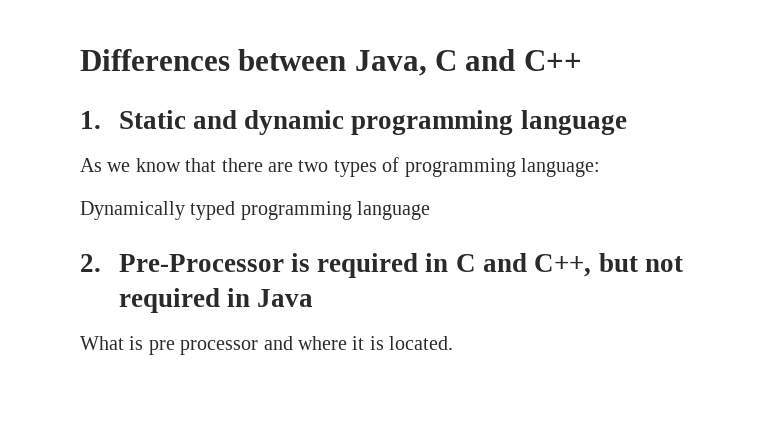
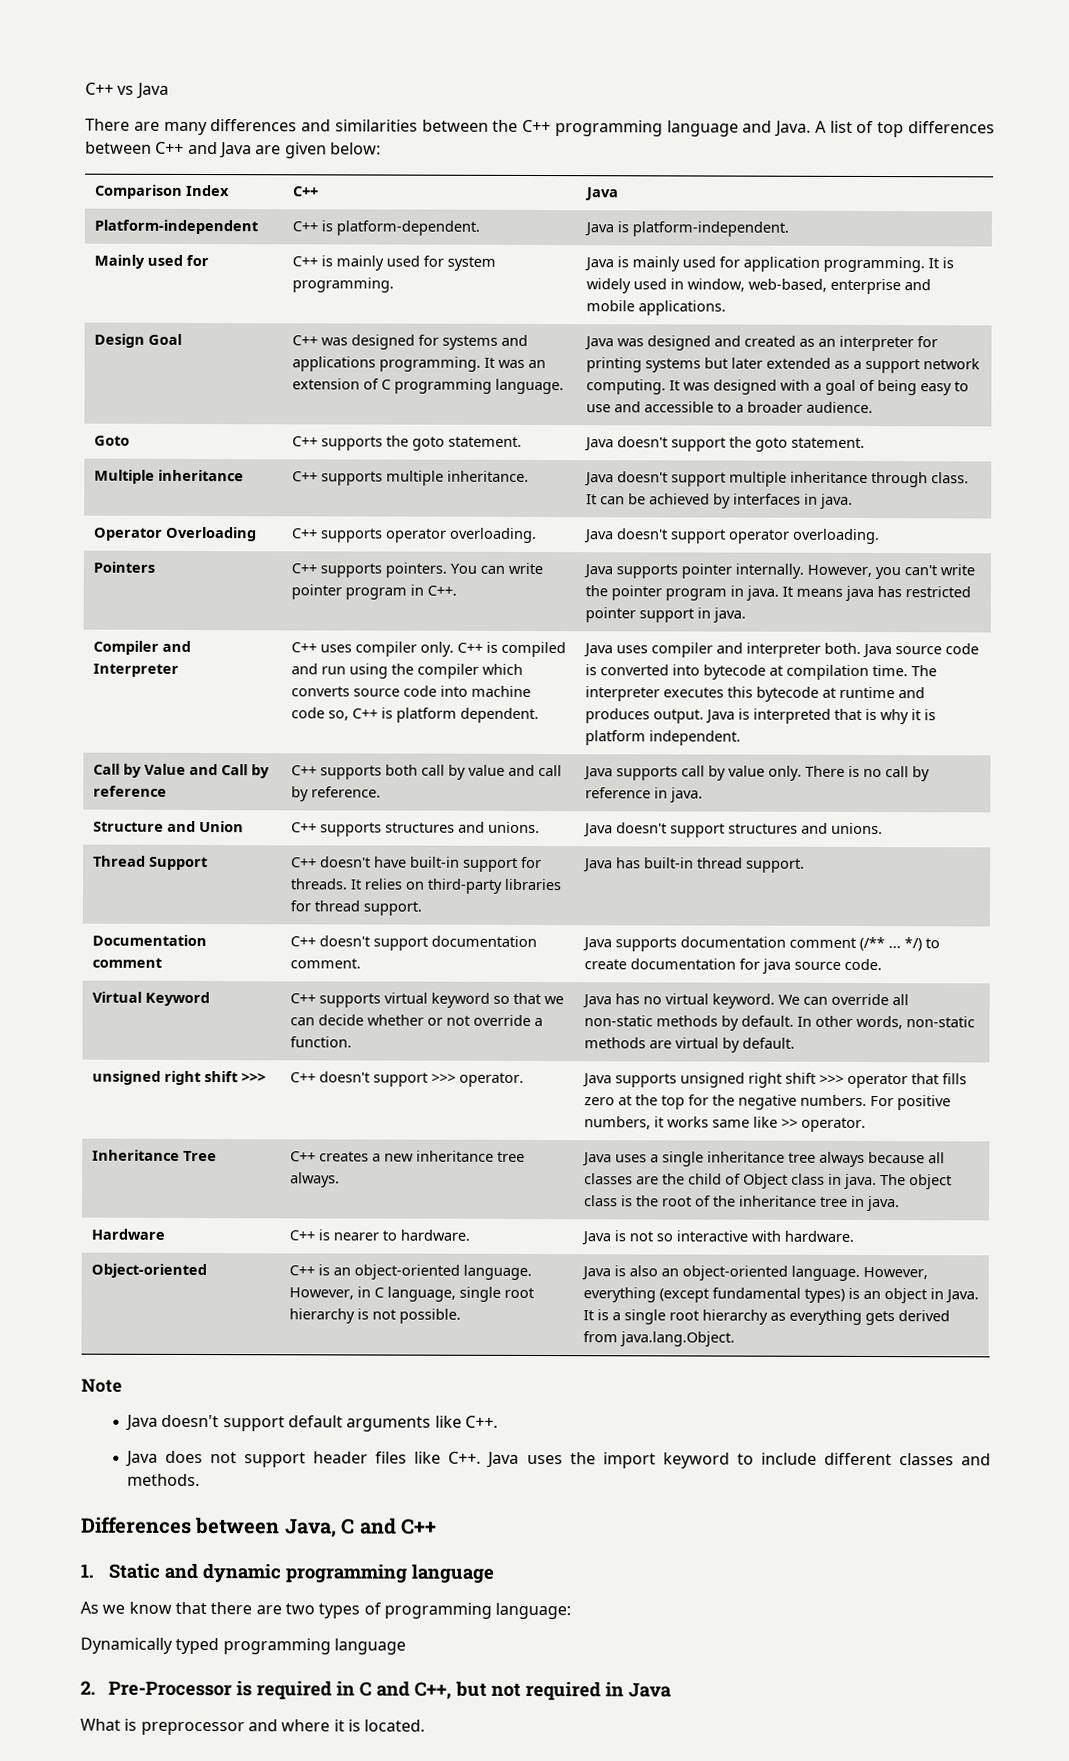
(80, 60) none -> [85,82,169,99] [85,118,995,138] [85,141,381,159] [95,184,231,199] [293,186,320,197] [585,187,620,201] [94,219,259,235] [292,220,481,236] [584,221,790,237] [94,254,210,269] [292,255,497,271] [292,277,395,293] [584,256,955,273] [586,278,932,295] [586,300,727,316] [94,333,183,348] [292,334,529,350] [292,356,547,372] [292,378,565,395] [584,335,939,352] [586,357,981,374] [586,379,970,396] [586,401,874,414] [94,435,131,446] [292,435,523,451] [584,436,866,452] [94,469,245,484] [292,470,530,486] [584,471,970,488] [586,493,854,509] [94,526,258,542] [292,527,538,544] [584,528,881,545] [93,561,156,573] [291,562,544,578] [291,584,458,600] [583,563,976,580] [585,585,972,602] [585,607,747,623] [93,640,192,655] [93,663,180,677] [291,641,567,658] [291,663,524,679] [291,685,532,697] [291,707,540,724] [583,642,980,659] [585,664,938,680] [585,686,926,702] [585,708,937,725] [585,730,742,746] [93,763,271,779] [93,785,168,797] [291,764,563,780] [291,786,382,802] [583,765,931,782] [585,787,704,803] [93,820,245,833] [291,821,541,837] [583,822,884,838] [93,855,209,871] [291,856,543,872] [290,878,563,894] [290,900,423,916] [583,857,806,873] [92,934,208,947] [92,957,163,968] [290,935,538,951] [290,958,362,969] [582,936,941,952] [584,958,883,974] [92,991,211,1007] [290,992,565,1008] [290,1014,544,1027] [290,1036,353,1048] [582,993,910,1009] [584,1015,976,1031] [584,1037,796,1053] [92,1070,267,1086] [290,1071,525,1087] [582,1072,968,1089] [584,1094,952,1111] [584,1116,867,1132] [92,1149,218,1162] [290,1150,526,1162] [290,1172,341,1188] [582,1151,946,1167] [584,1173,953,1190] [584,1195,901,1212] [91,1228,166,1240] [289,1229,471,1241] [581,1230,855,1246] [91,1263,208,1279] [289,1264,533,1280] [289,1286,535,1302] [289,1308,462,1324] [581,1265,929,1281] [583,1287,980,1304] [583,1309,951,1326] [583,1331,736,1347] [81,1378,122,1393] [124,1414,498,1432] [124,1450,992,1469] [126,1473,200,1487] C++ vs Java // There are many differences and similarities between the C++ programming language and Java. A list of top differences between C++ and Java are given below: // Comparison Index | C++ | Java // Platform-independent | C++ is platform-dependent. | Java is platform-independent. // Mainly used for | C++ is mainly used for system programming. | Java is mainly used for application programming. It is widely used in window, web-based, enterprise and mobile applications. // Design Goal | C++ was designed for systems and applications programming. It was an extension of C programming language. | Java was designed and created as an interpreter for printing systems but later extended as a support network computing. It was designed with a goal of being easy to use and accessible to a broader audience. // Goto | C++ supports the goto statement. | Java doesn't support the goto statement. // Multiple inheritance | C++ supports multiple inheritance. | Java doesn't support multiple inheritance through class. It can be achieved by interfaces in java. // Operator Overloading | C++ supports operator overloading. | Java doesn't support operator overloading. // Pointers | C++ supports pointers. You can write pointer program in C++. | Java supports pointer internally. However, you can't write the pointer program in java. It means java has restricted pointer support in java. // Compiler and Interpreter | C++ uses compiler only. C++ is compiled and run using the compiler which converts source code into machine code so, C++ is platform dependent. | Java uses compiler and interpreter both. Java source code is converted into bytecode at compilation time. The interpreter executes this bytecode at runtime and produces output. Java is interpreted that is why it is platform independent. // Call by Value and Call by reference | C++ supports both call by value and call by reference. | Java supports call by value only. There is no call by reference in java. // Structure and Union | C++ supports structures and unions. | Java doesn't support structures and unions. // Thread Support | C++ doesn't have built-in support for threads. It relies on third-party libraries for thread support. | Java has built-in thread support. // Documentation comment | C++ doesn't support documentation comment. | Java supports documentation comment (/** ... */) to create documentation for java source code. // Virtual Keyword | C++ supports virtual keyword so that we can decide whether or not override a function. | Java has no virtual keyword. We can override all non-static methods by default. In other words, non-static methods are virtual by default. // unsigned right shift >>> | C++ doesn't support >>> operator. | Java supports unsigned right shift >>> operator that fills zero at the top for the negative numbers. For positive numbers, it works same like >> operator. // Inheritance Tree | C++ creates a new inheritance tree always. | Java uses a single inheritance tree always because all classes are the child of Object class in java. The object class is the root of the inheritance tree in java. // Hardware | C++ is nearer to hardware. | Java is not so interactive with hardware. // Object-oriented | C++ is an object-oriented language. However, in C language, single root hierarchy is not possible. | Java is also an object-oriented language. However, everything (except fundamental types) is an object in Java. It is a single root hierarchy as everything gets derived from java.lang.Object. // Note // Java doesn't support default arguments like C++. // Java does not support header files like C++. Java uses the import keyword to include different classes and methods. //
[148,340,259,355] pre processor -> [140,1721,245,1736] preprocessor

